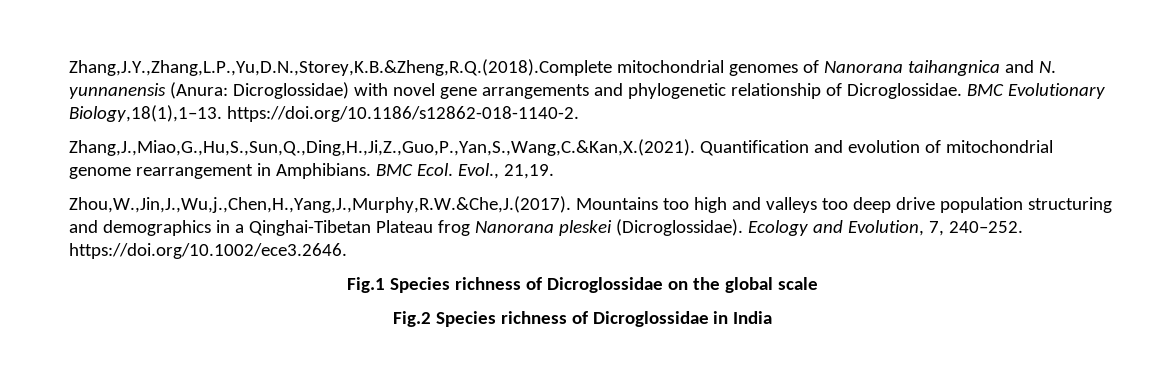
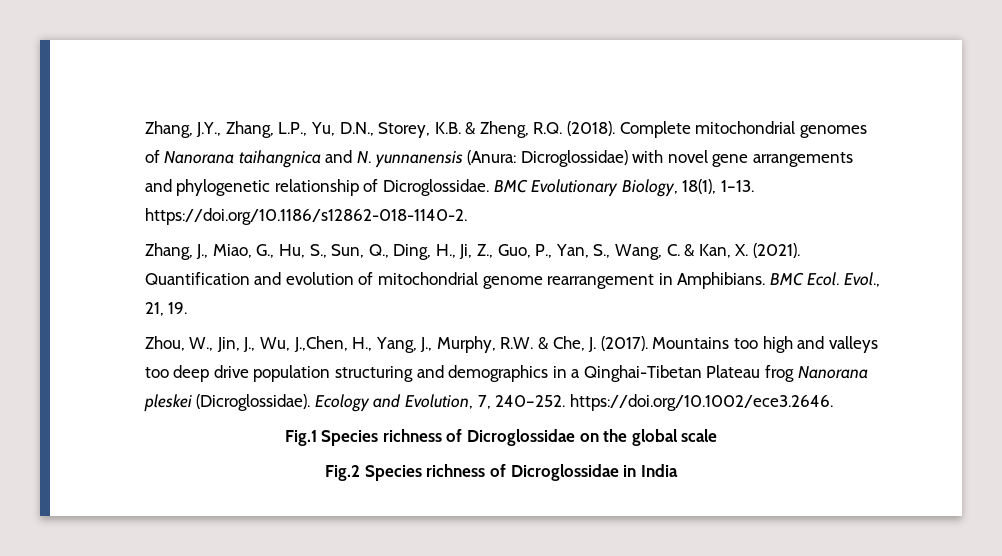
[69,59,613,76] Zhang,J.Y.,Zhang,L.P.,Yu,D.N.,Storey,K.B.&Zheng,R.Q.(2018).Complete -> [144,121,691,138] Zhang, J.Y., Zhang, L.P., Yu, D.N., Storey, K.B. & Zheng, R.Q. (2018). Complete
[69,105,580,122] [69,139,696,156] Biology,18(1),1–13. https://doi.org/10.1186/s12862-018-1140-2. // Zhang,J.,Miao,G.,Hu,S.,Sun,Q.,Ding,H.,Ji,Z.,Guo,P.,Yan,S.,Wang,C.&Kan,X.(2021). -> [621,179,754,197] [144,208,467,225] [144,243,800,260] Biology, 18(1), 1–13. https://doi.org/10.1186/s12862-018-1140-2. // Zhang, J., Miao, G., Hu, S., Sun, Q., Ding, H., Ji, Z., Guo, P., Yan, S., Wang, C. & Kan, X. (2021).
[504,164,555,179] [69,196,572,213] 21,19. // Zhou,W.,Jin,J.,Wu,j.,Chen,H.,Yang,J.,Murphy,R.W.&Che,J.(2017). -> [144,302,188,316] [144,336,648,353] 21, 19. // Zhou, W., Jin, J., Wu, J.,Chen, H., Yang, J., Murphy, R.W. & Che, J. (2017).

